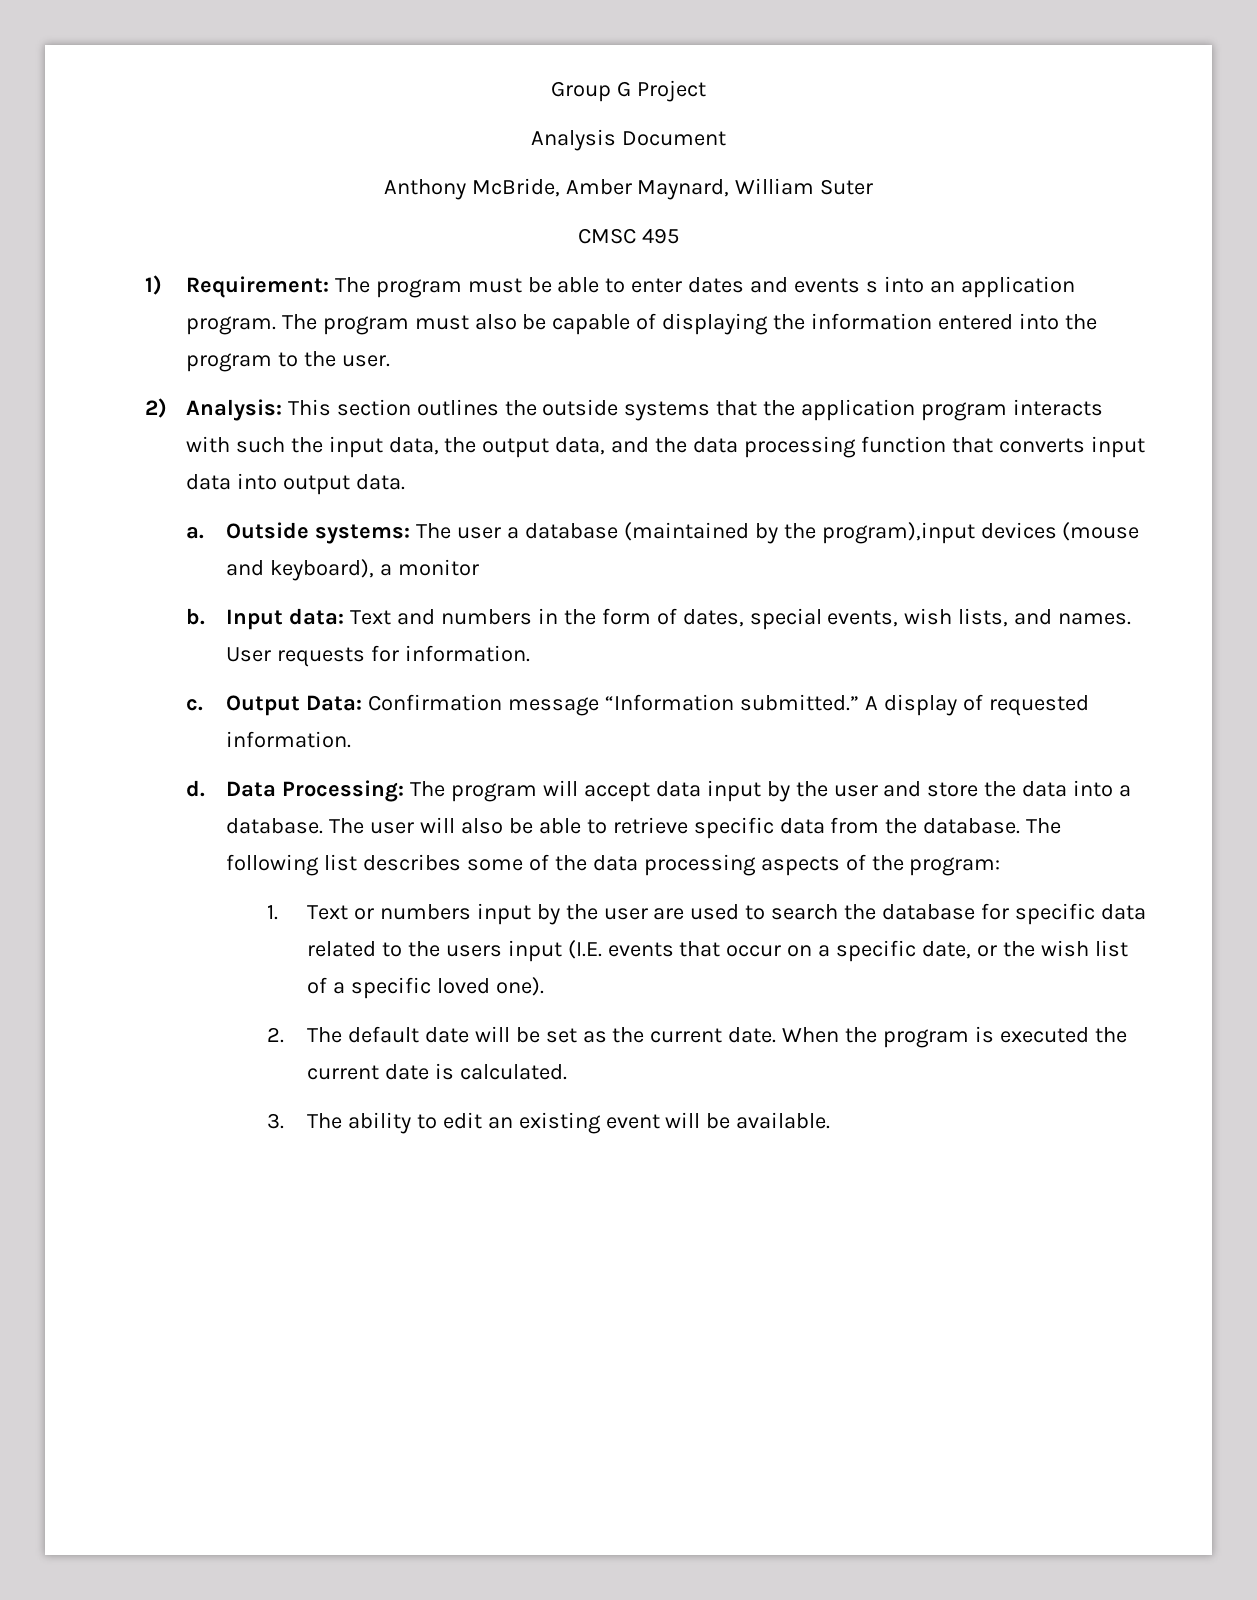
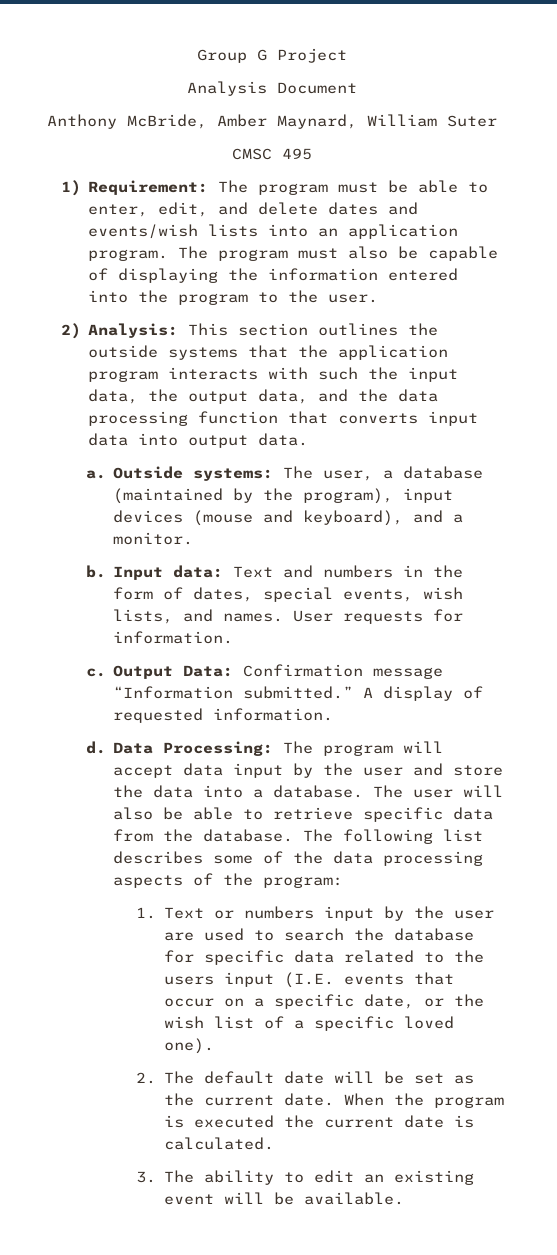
[631,277,879,293] enter dates and events s -> [88,202,419,217] [88,224,259,239] enter, edit, and delete dates and events/wish lists
[456,527,501,539] user -> [323,470,374,481] user,
[821,522,975,544] program),input -> [303,488,454,504] program), input
[380,559,479,576] a monitor -> [413,510,464,523] [113,532,194,545] and a monitor.

